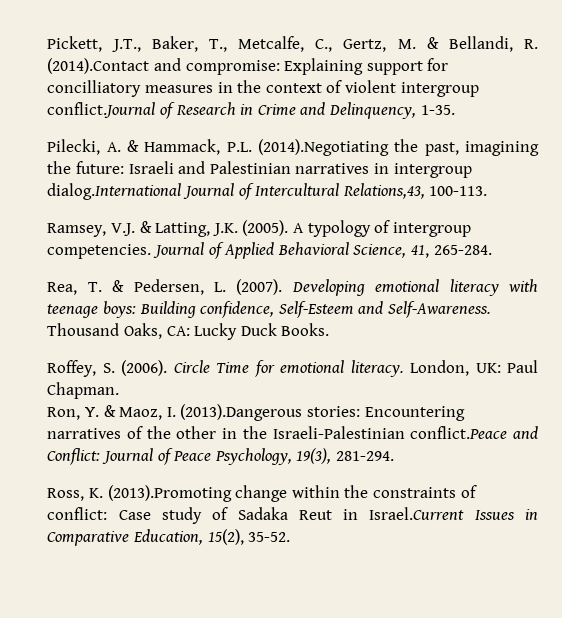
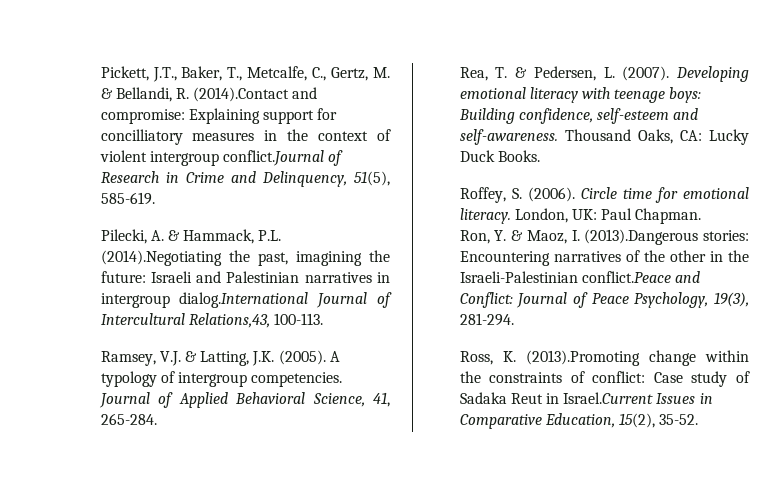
[420,105,455,115] 1-35. -> [354,171,390,186] [100,192,155,205] 51(5), 585-619.
[278,301,491,318] Self-Esteem and Self-Awareness. -> [596,108,699,124] [459,129,558,145] self-esteem and self-awareness.
[216,362,250,374] Time -> [622,188,652,199] time

